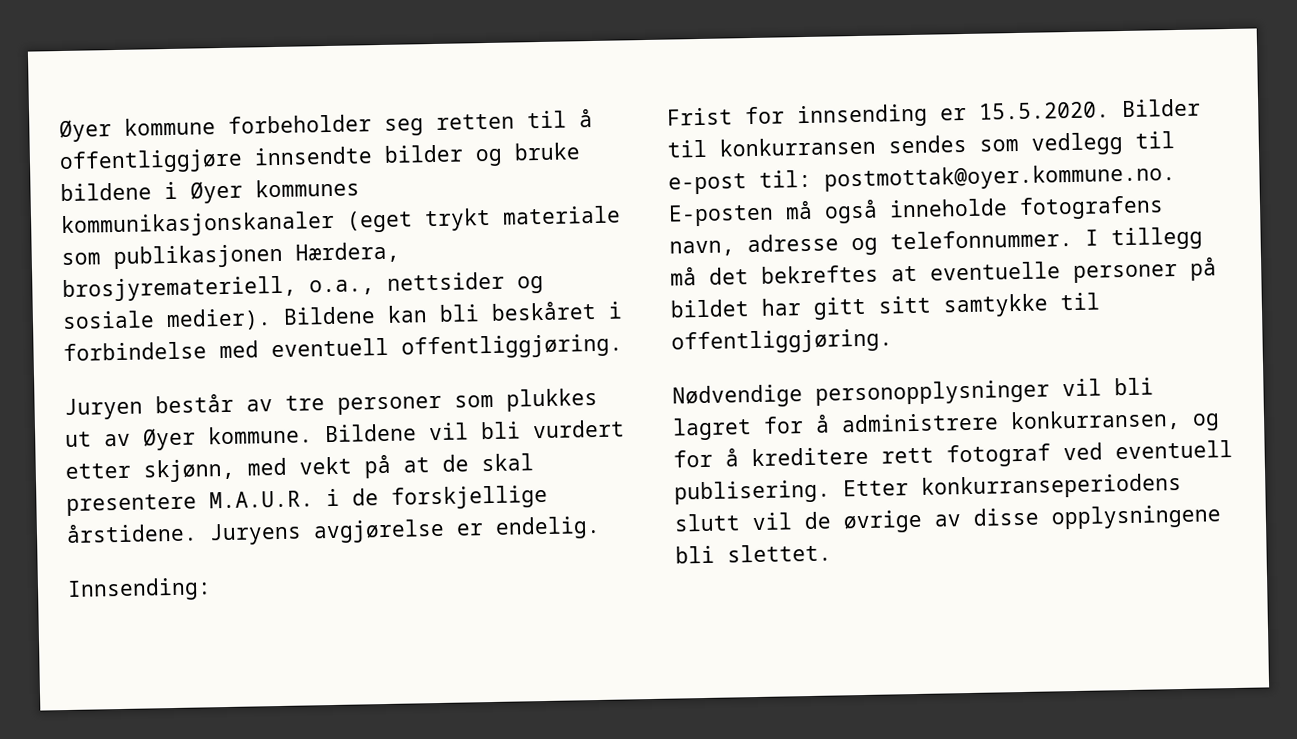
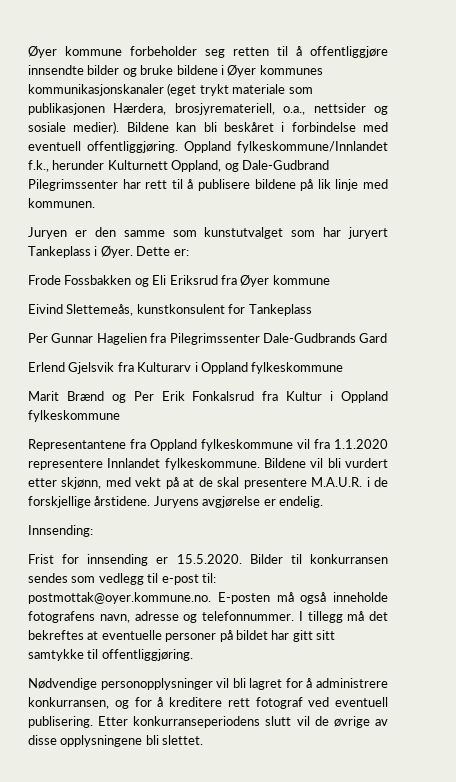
[64,387,598,421] [65,425,313,451] // Juryen består av tre personer som plukkes ut av Øyer kommune. -> [184,141,388,153] [28,160,329,172] [28,179,389,191] [28,198,95,208] [28,227,388,239] [28,246,189,258] [28,275,330,287] [28,304,312,316] [28,333,388,345] [28,362,344,374] [28,391,389,403] [28,410,120,422] [28,439,388,451] [28,458,260,470] Oppland fylkeskommune/Innlandet f.k., herunder Kulturnett Oppland, og Dale-Gudbrand Pilegrimssenter har rett til å publisere bildene på lik linje med kommunen. // Juryen er den samme som kunstutvalget som har juryert Tankeplass i Øyer. Dette er: // Frode Fossbakken og Eli Eriksrud fra Øyer kommune // Eivind Slettemeås, kunstkonsulent for Tankeplass // Per Gunnar Hagelien fra Pilegrimssenter Dale-Gudbrands Gard // Erlend Gjelsvik fra Kulturarv i Oppland fylkeskommune // Marit Brænd og Per Erik Fonkalsrud fra Kultur i Oppland fylkeskommune // Representantene fra Oppland fylkeskommune vil fra 1.1.2020 representere Innlandet fylkeskommune.

